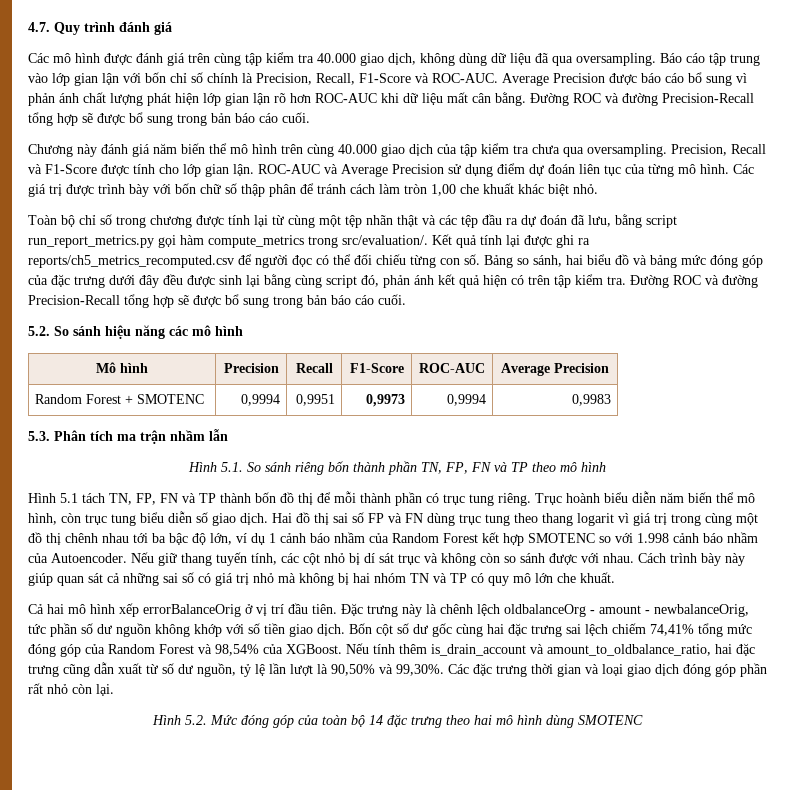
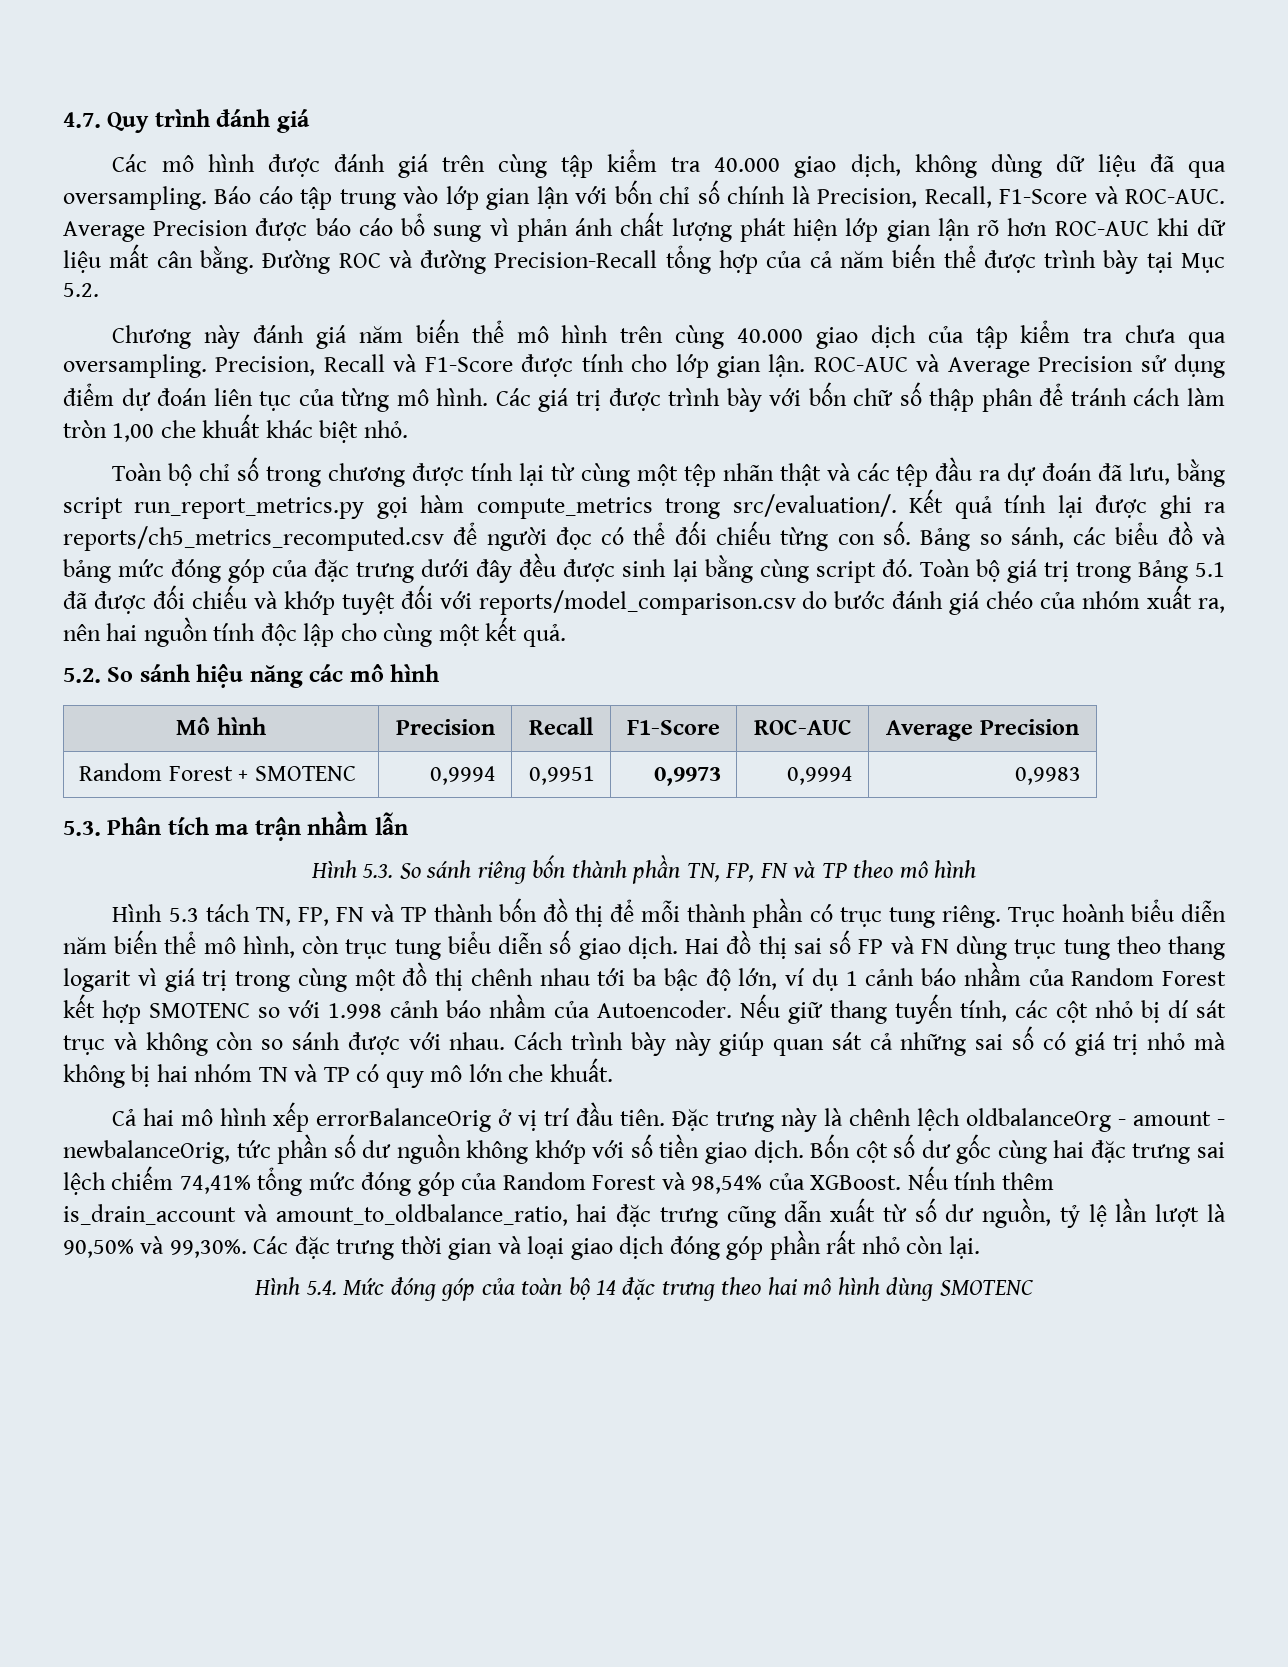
[82,112,310,126] sẽ được bổ sung trong bản báo cáo cuối. -> [766,244,1225,274] [63,283,99,297] của cả năm biến thể được trình bày tại Mục 5.2.
[566,255,583,265] hai -> [1073,527,1107,545] các
[361,274,758,288] [28,294,406,308] đó, phản ánh kết quả hiện có trên tập kiểm tra. Đường ROC và đường Precision-Recall tổng hợp sẽ được bổ sung trong bản báo cáo cuối. -> [881,559,1225,583] [63,585,1225,615] [63,617,566,647] đó. Toàn bộ giá trị trong Bảng 5.1 đã được đối chiếu và khớp tuyệt đối với reports/model_comparison.csv do bước đánh giá chéo của nhóm xuất ra, nên hai nguồn tính độc lập cho cùng một kết quả.
[221,462,243,472] 5.1. -> [362,864,394,878] 5.3.
[60,493,78,503] 5.1 -> [168,908,199,922] 5.3
[185,715,207,725] 5.2. -> [305,1280,337,1295] 5.4.

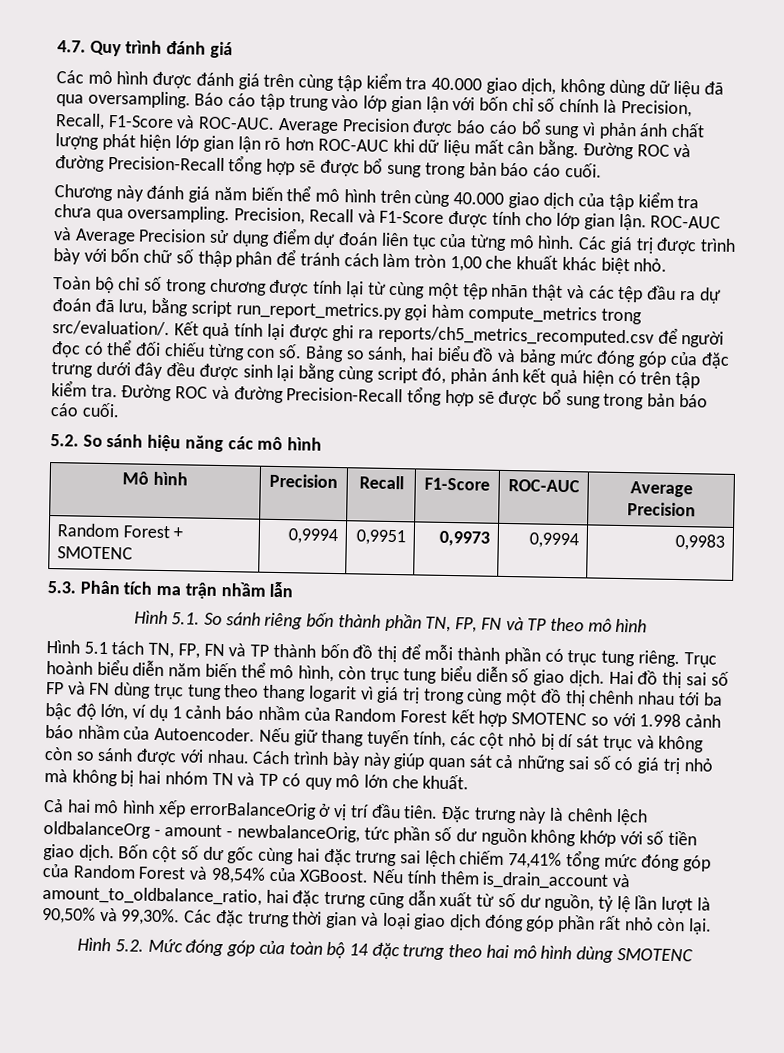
[766,244,1225,274] [63,283,99,297] của cả năm biến thể được trình bày tại Mục 5.2. -> [298,157,602,179] sẽ được bổ sung trong bản báo cáo cuối.
[1073,527,1107,545] các -> [409,347,434,361] hai
[881,559,1225,583] [63,585,1225,615] [63,617,566,647] đó. Toàn bộ giá trị trong Bảng 5.1 đã được đối chiếu và khớp tuyệt đối với reports/model_comparison.csv do bước đánh giá chéo của nhóm xuất ra, nên hai nguồn tính độc lập cho cùng một kết quả. -> [421,367,701,389] [51,380,708,410] [50,402,120,418] đó, phản ánh kết quả hiện có trên tập kiểm tra. Đường ROC và đường Precision-Recall tổng hợp sẽ được bổ sung trong bản báo cáo cuối.
[362,864,394,878] 5.3. -> [171,612,201,625] 5.1.
[168,908,199,922] 5.3 -> [83,641,108,655] 5.1
[305,1280,337,1295] 5.4. -> [114,939,144,952] 5.2.

